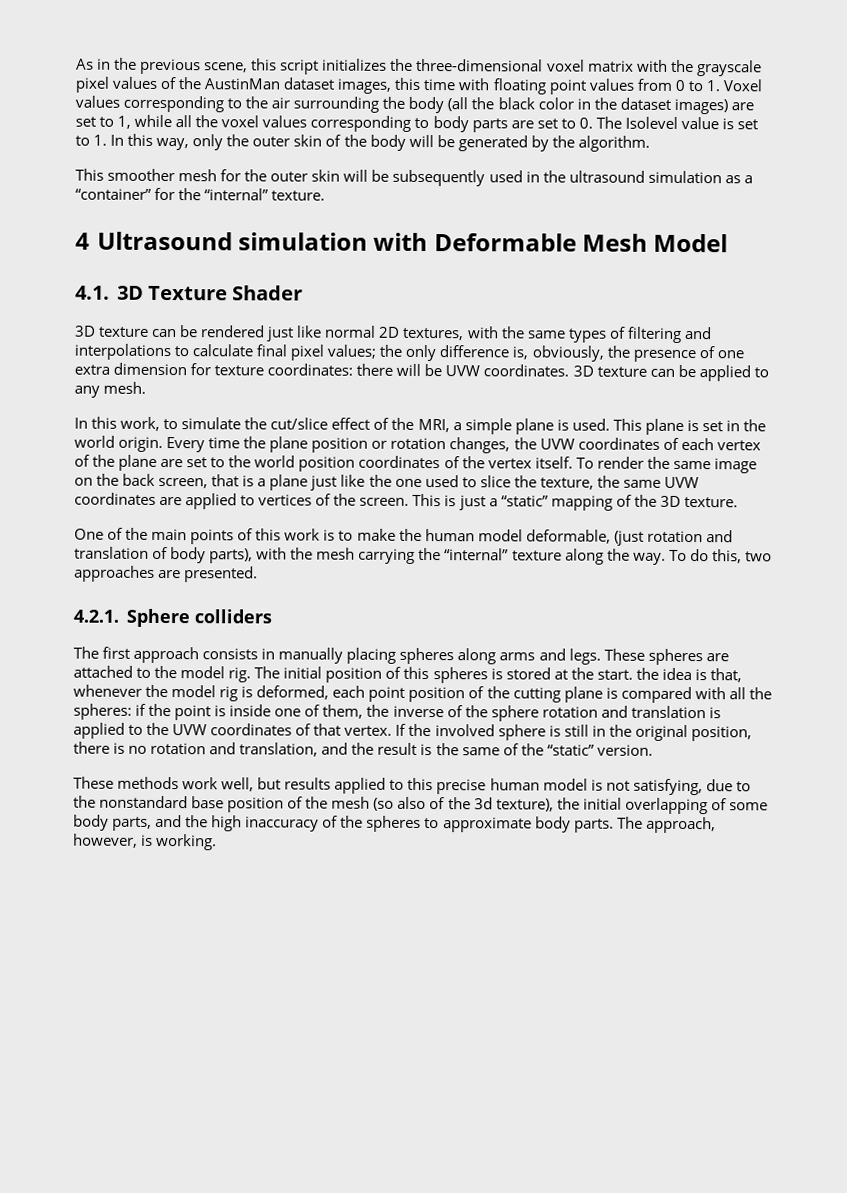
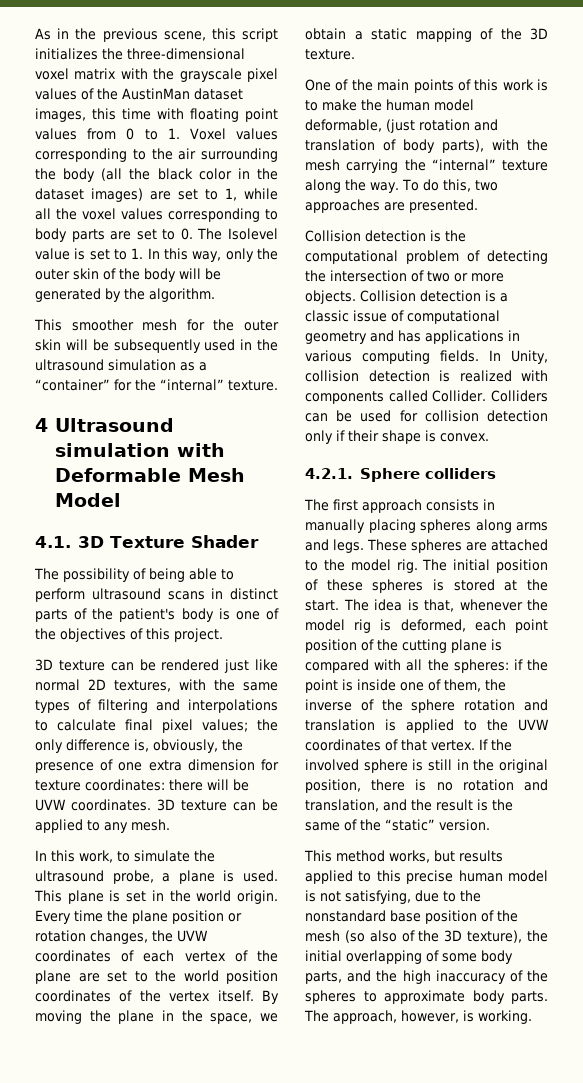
(304, 293) none -> [34,568,234,582] [35,588,278,602] [35,608,279,622] [35,628,223,642] // The possibility of being able to perform ultrasound scans in distinct parts of the patient's body is one of the objectives of this project.
[270,417,512,435] cut/slice effect of the MRI, a simple -> [35,870,171,884] ultrasound probe, a
[575,456,757,474] [74,473,699,491] [74,492,549,511] To render the same image on the back screen, that is a plane just like the one used to slice the texture, the same UVW coordinates are applied to vertices of the screen. This is just a “static” -> [262,990,279,1004] [35,1010,278,1024] [305,28,407,40] By moving the plane in the space, we obtain a static
(259, 574) none -> [305,230,466,242] [305,250,548,264] [305,270,504,282] [305,290,508,304] [305,310,500,324] [305,330,520,344] [305,350,548,364] [305,370,548,382] [305,390,548,404] [305,410,548,422] [305,430,489,444] // Collision detection is the computational problem of detecting the intersection of two or more objects. Collision detection is a classic issue of computational geometry and has applications in various computing fields. In Unity, collision detection is realized with components called Collider. Colliders can be used for collision detection only if their shape is convex.
[403,666,430,680] this -> [326,579,363,591] these
[635,667,659,680] the -> [343,599,369,611] The
[73,776,255,792] These methods work well, -> [304,850,430,863] This method works,
[473,797,493,810] 3d -> [444,930,463,942] 3D

